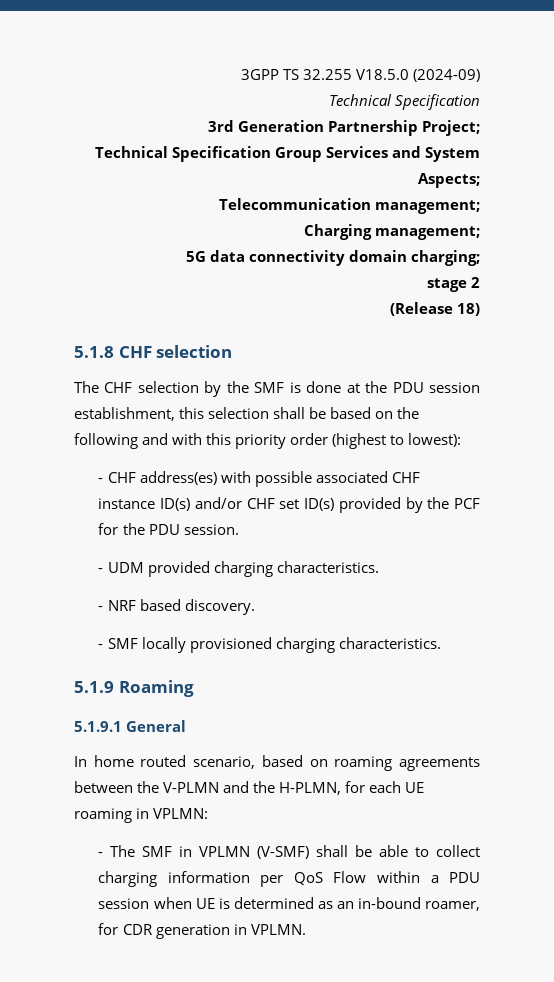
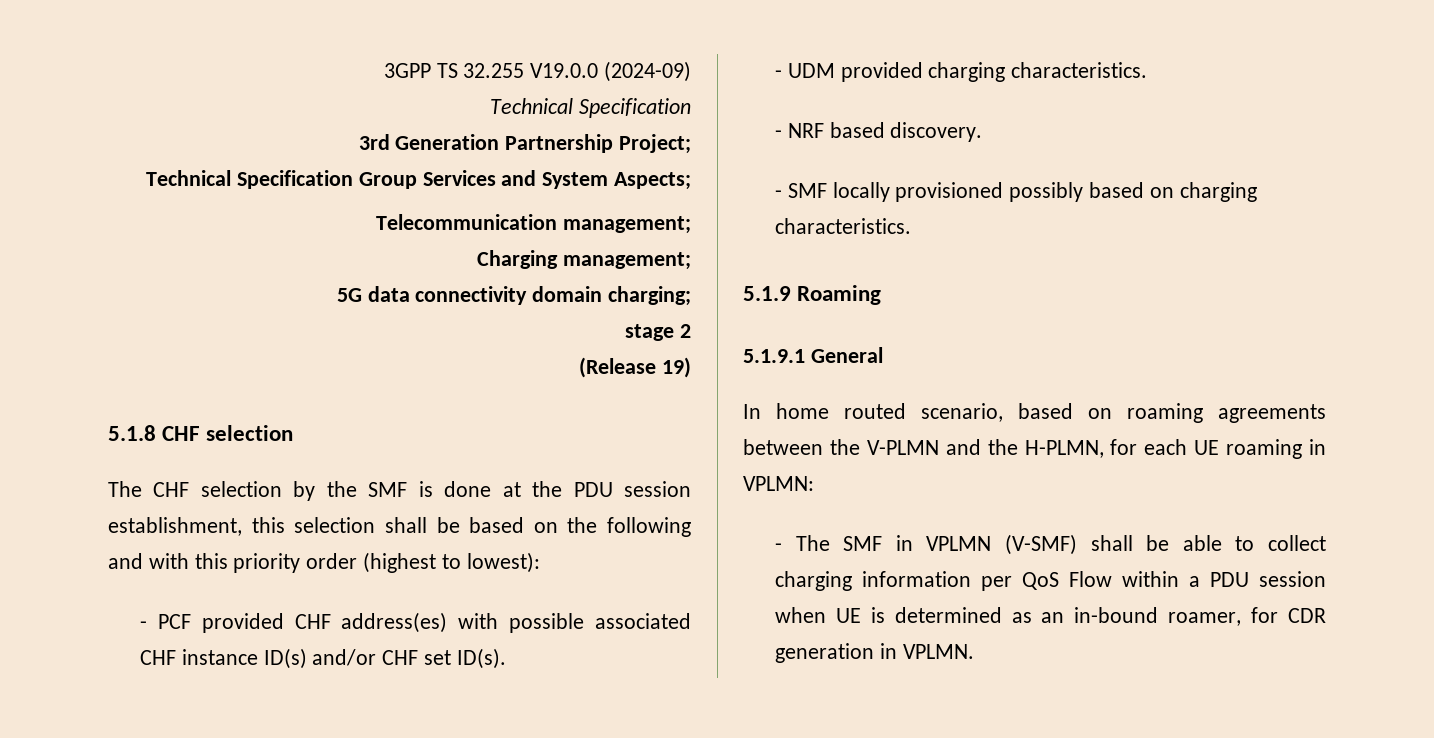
[355,69,409,80] V18.5.0 -> [530,63,599,78] V19.0.0
[457,303,480,316] 18) -> [661,357,691,378] 19)
(104, 480) none -> [157,613,284,633] PCF provided
[304,497,480,513] [98,523,239,535] ID(s) provided by the PCF for the PDU session. -> [456,648,506,669] ID(s).
(272, 645) none -> [1009,182,1174,202] possibly based on

